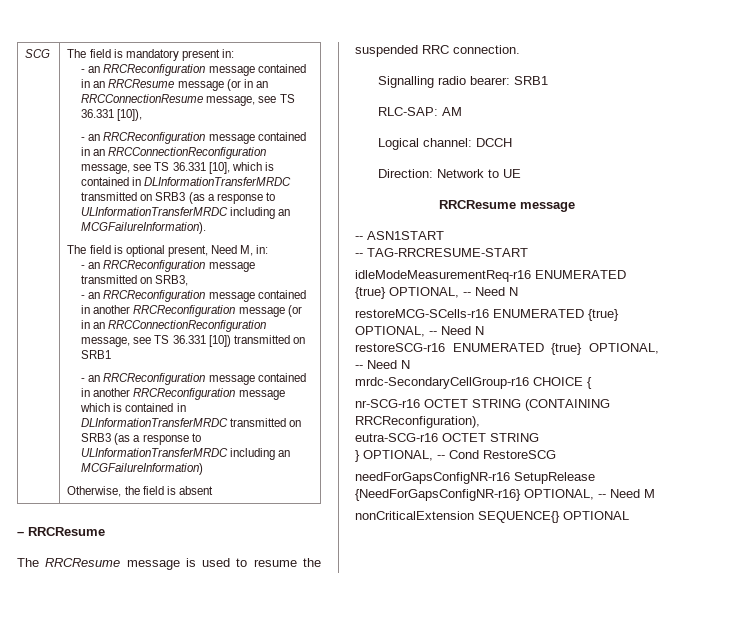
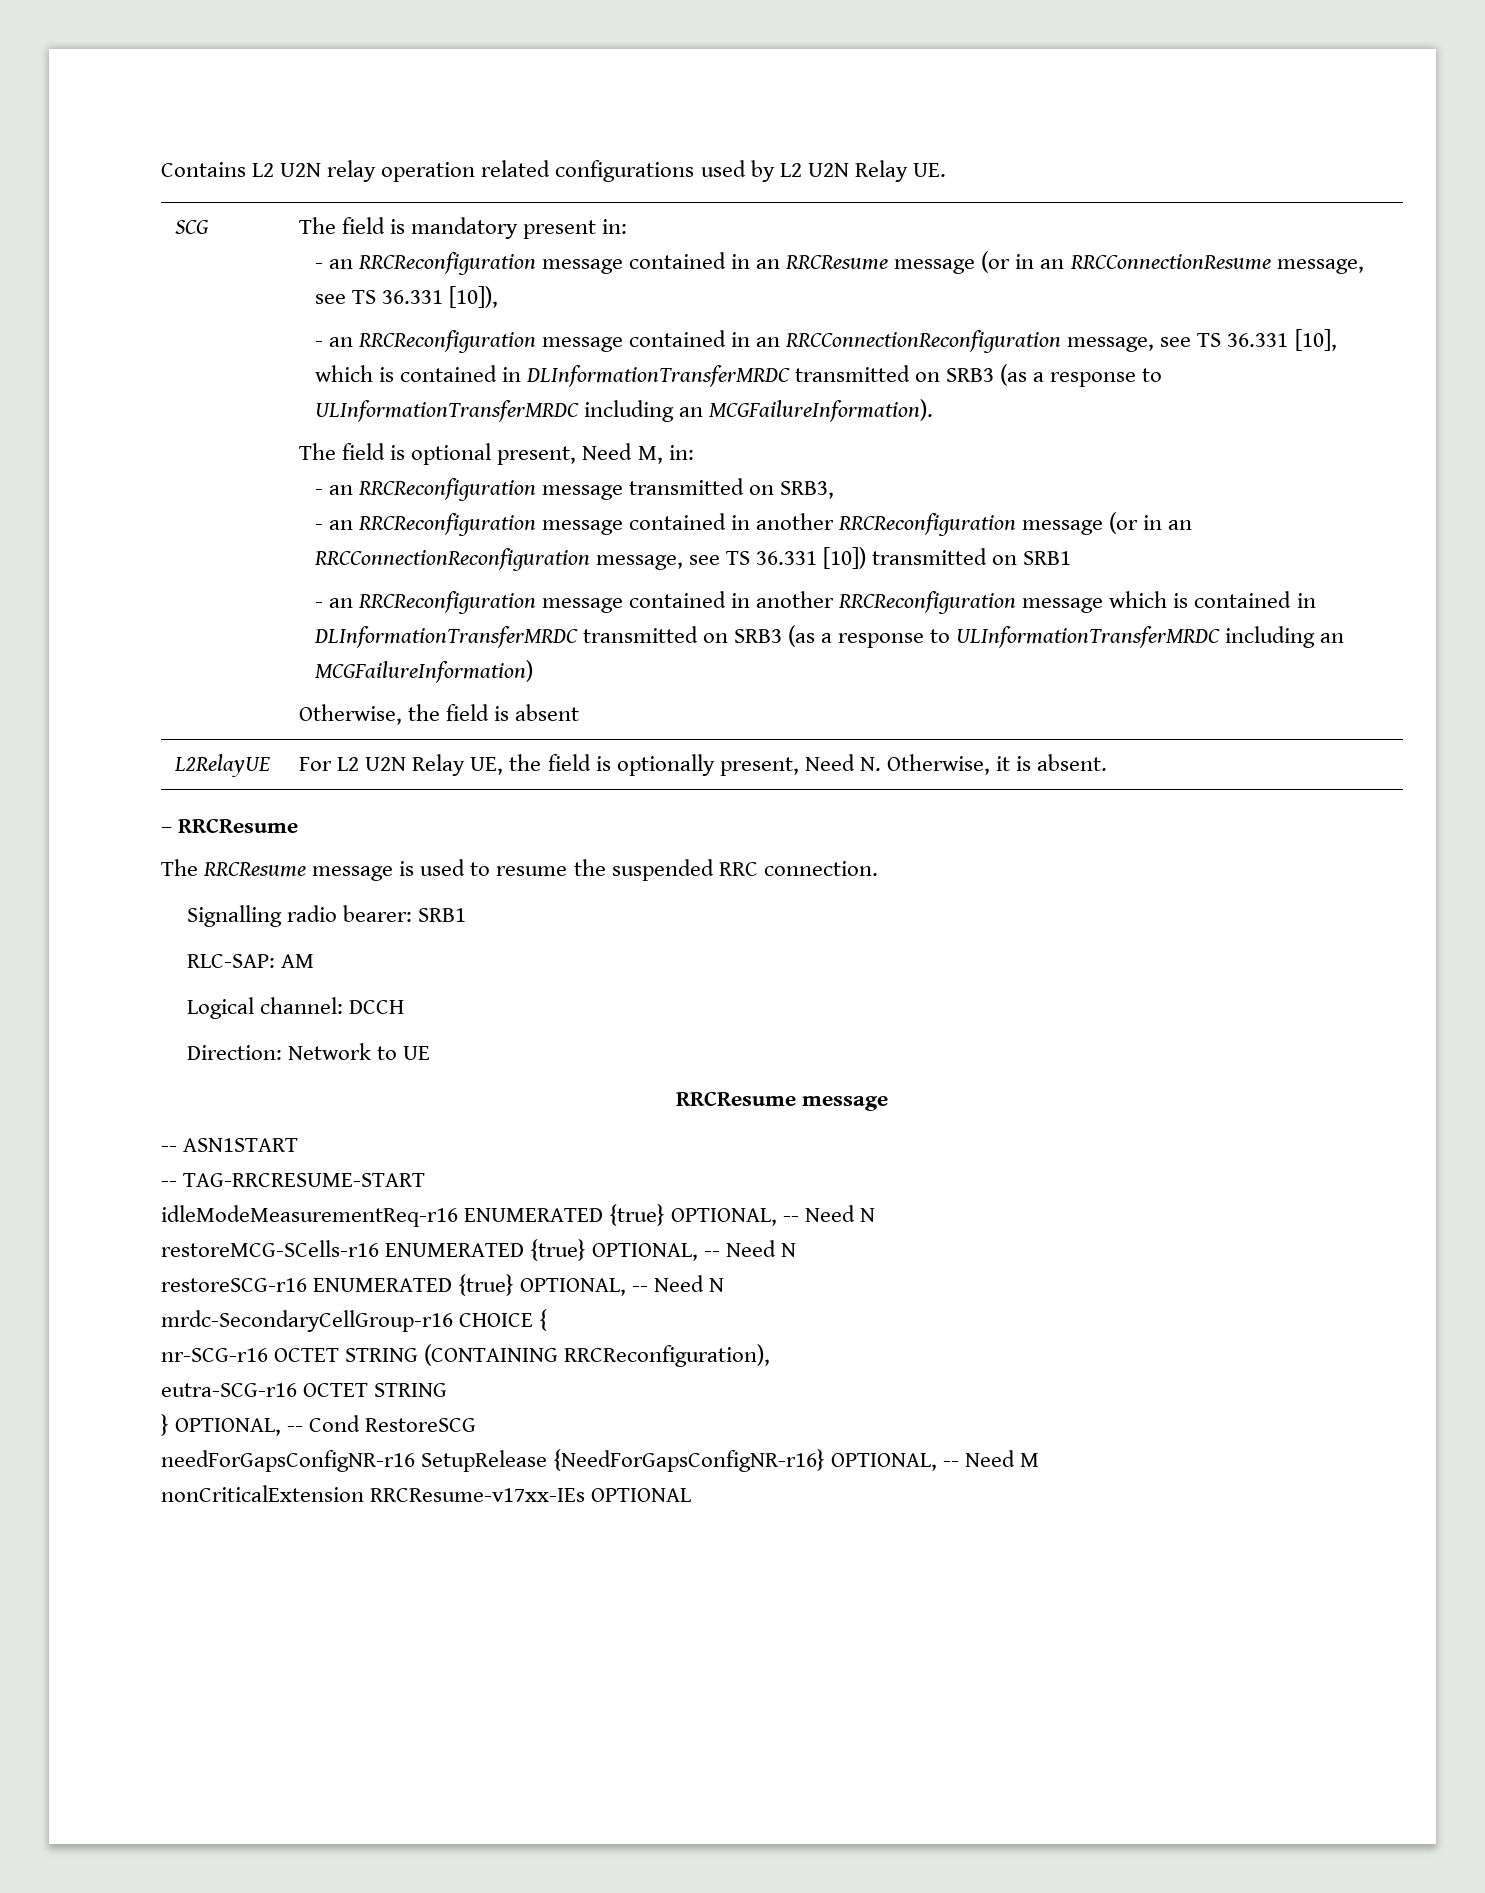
(25, 53) none -> [161,160,946,182] Contains L2 U2N relay operation related configurations used by L2 U2N Relay UE. //
(213, 490) none -> [174,754,271,777] [299,754,1108,776] // L2RelayUE | For L2 U2N Relay UE, the field is optionally present, Need N. Otherwise, it is absent.
[478,511,560,523] SEQUENCE{} -> [370,1488,586,1502] RRCResume-v17xx-IEs

